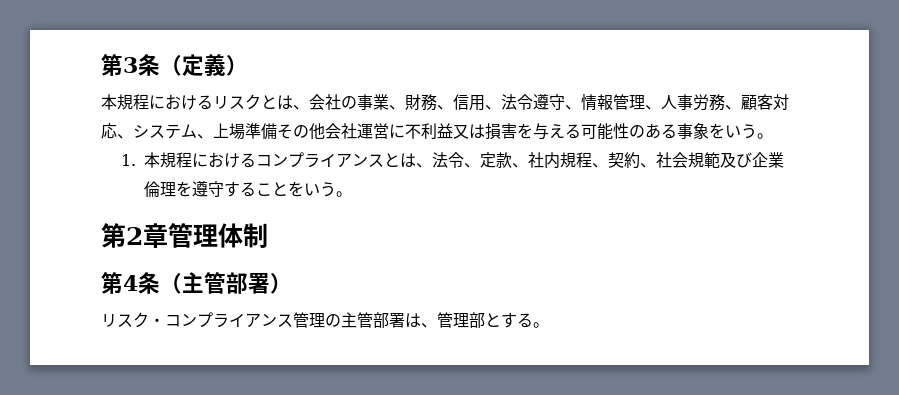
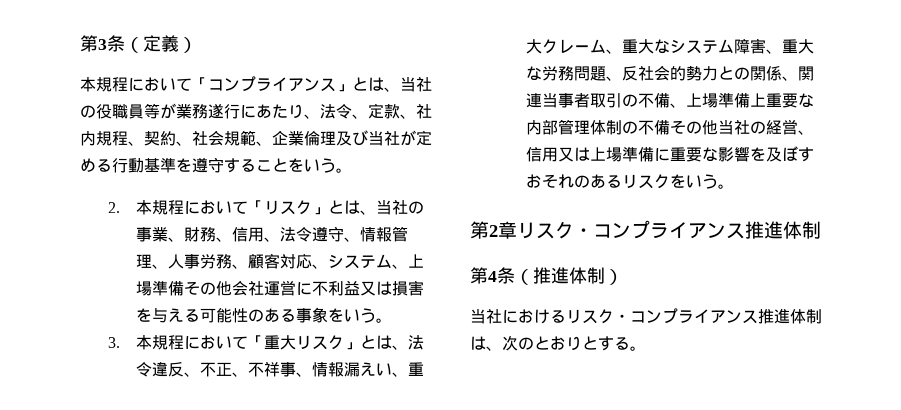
[181,94,325,110] けるリスクとは、会 -> [160,76,432,92] [80,103,432,119] [80,130,432,146] [80,157,352,173] [107,200,392,215] いて「コンプライアンス」とは、当社の役職員等が業務遂行にあたり、法令、定款、社内規程、契約、社会規範、企業倫理及び当社が定める行動基準を遵守することをいう。 // 2.本規程において「リスク」とは、当
[121,152,785,169] [144,181,353,197] [101,223,268,248] [101,272,292,294] [101,312,485,328] 1.本規程におけるコンプライアンスとは、法令、定款、社内規程、契約、社会規範及び企業倫理を遵守することをいう。 // 第2章管理体制 // 第4条（主管部署） // リスク・コンプライアンス管理の主管部署は、管理部 -> [107,335,424,350] [135,361,424,377] [525,38,814,54] [525,65,814,81] [525,92,814,108] [525,119,814,135] [525,146,814,162] [525,174,734,189] [470,220,821,239] [470,267,623,285] [470,308,822,324] [470,335,582,351] 3.本規程において「重大リスク」とは、法令違反、不正、不祥事、情報漏えい、重大クレーム、重大なシステム障害、重大な労務問題、反社会的勢力との関係、関連当事者取引の不備、上場準備上重要な内部管理体制の不備その他当社の経営、信用又は上場準備に重要な影響を及ぼすおそれのあるリスクをいう。 // 第2章リスク・コンプライアンス推進体制 // 第4条（推進体制） // 当社におけるリスク・コンプライアンス推進体制は、次のとおり

